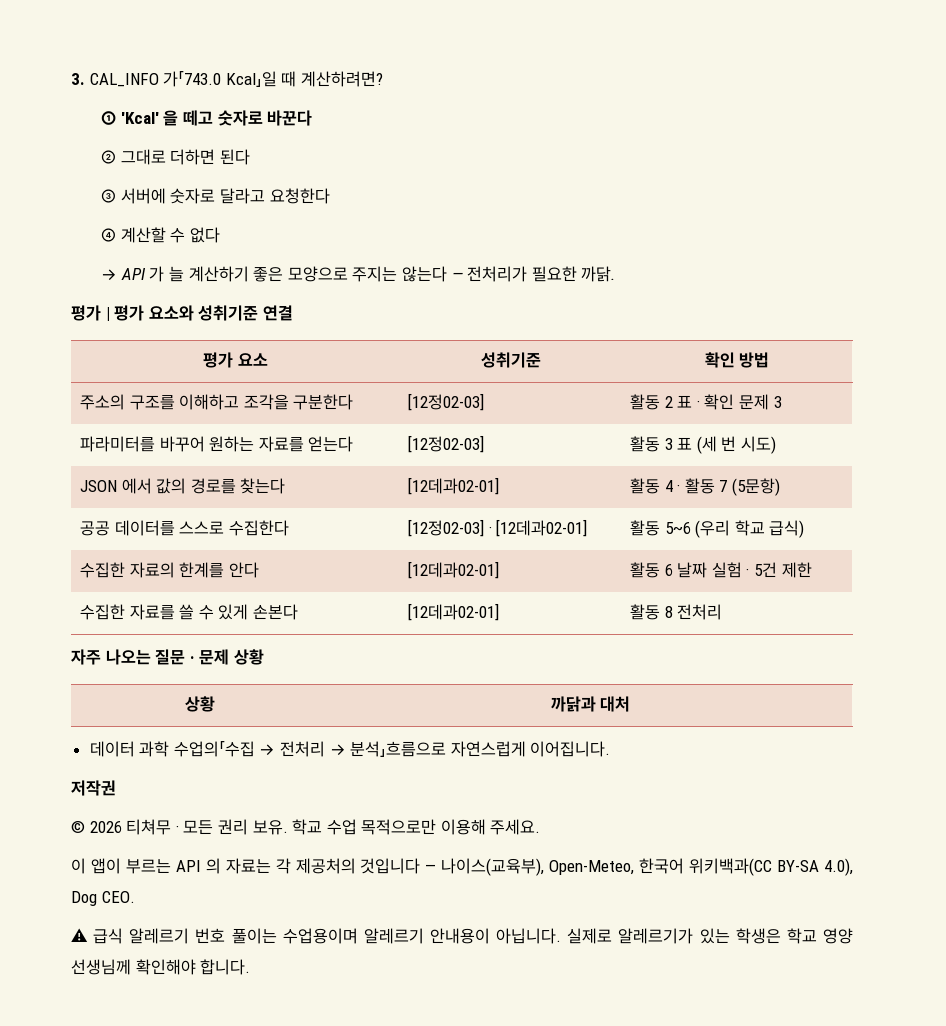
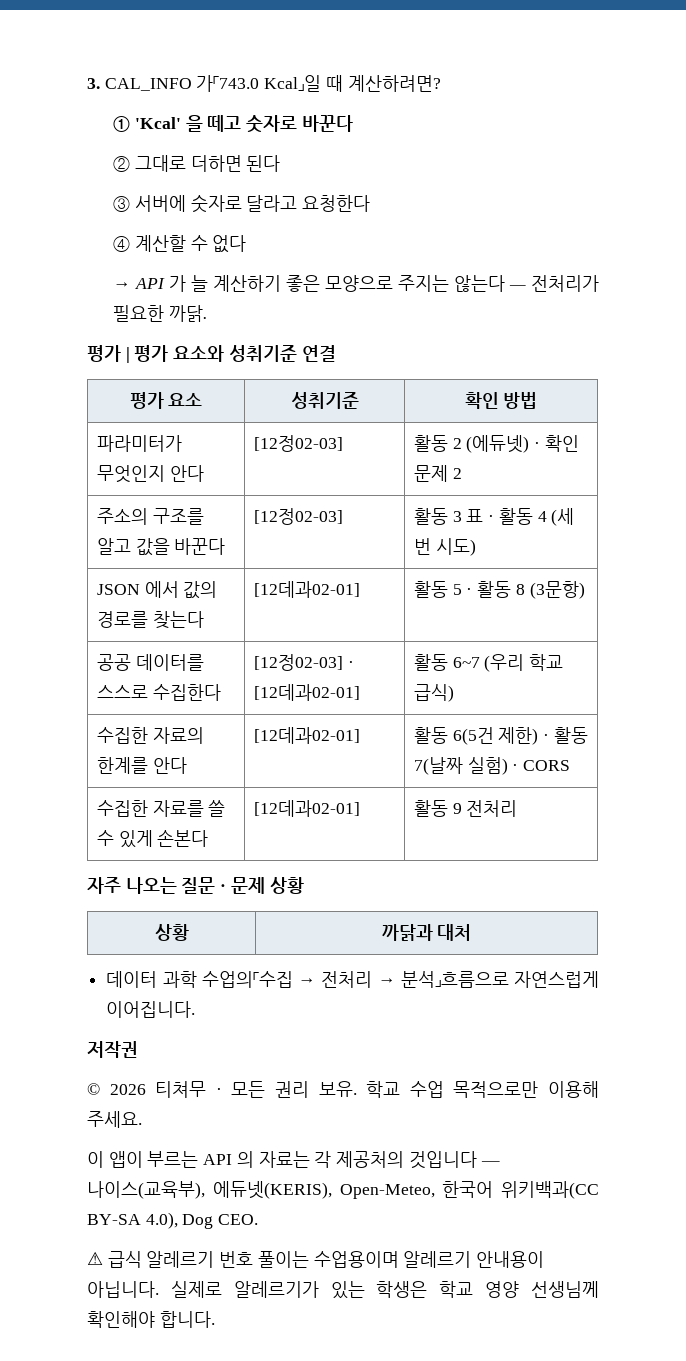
[80,394,354,410] 주소의 구조를 이해하고 조각을 구분한다 -> [96,435,182,452] [96,465,204,483] 파라미터가 무엇인지 안다
[677,395,693,408] 표 -> [466,435,530,453] (에듀넷)
[773,396,782,408] [80,436,354,452] 3 // 파라미터를 바꾸어 원하는 자료를 얻는다 -> [452,468,462,479] [96,508,204,525] [96,538,226,556] 2 // 주소의 구조를 알고 값을 바꾼다
(693, 443) none -> [488,508,547,525] · 활동 4
[664,478,781,496] 4 · 활동 7 (5문항) -> [452,581,585,599] 5 · 활동 8 (3문항)
[664,522,691,534] 5~6 -> [452,657,480,668] 6~7
[664,562,812,578] 6 날짜 실험 · 5건 제한 -> [452,727,588,745] [413,757,571,775] 6(5건 제한) · 활동 7(날짜 실험) · CORS
[664,606,673,618] 8 -> [452,803,462,814] 9
(545, 867) none -> [212,1181,332,1199] 에듀넷(KERIS),

